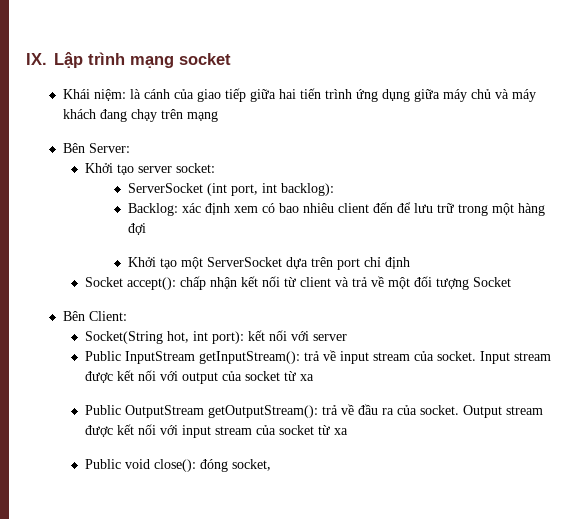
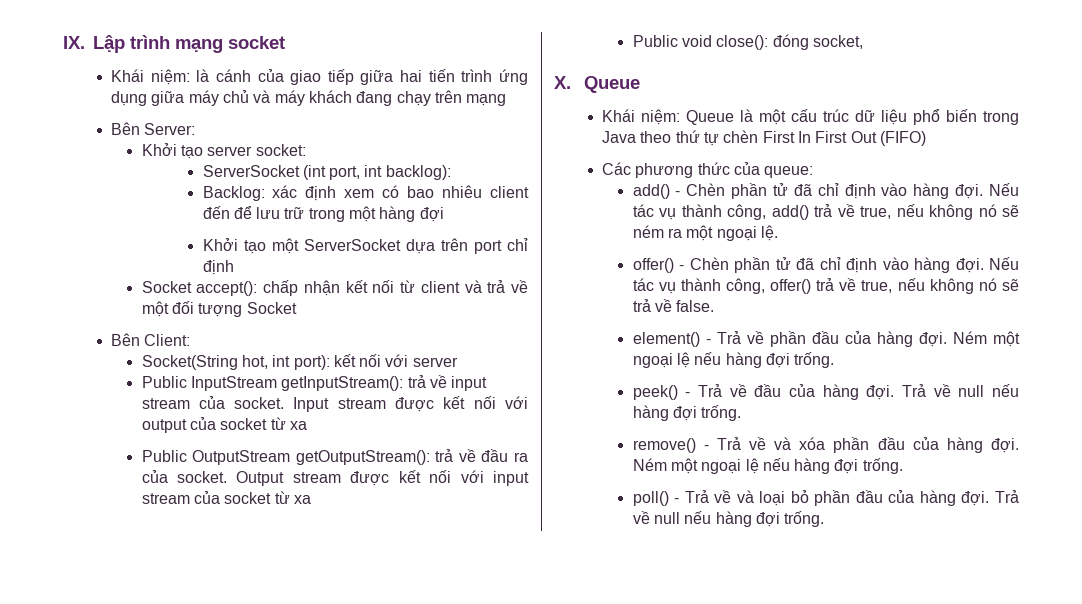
(271, 465) none -> [554,76,641,93] [602,109,1020,125] [602,130,926,146] [602,162,814,178] [632,183,1020,199] [632,204,1019,220] [632,225,778,241] [632,257,1020,273] [632,278,1019,294] [632,299,715,312] [632,331,1020,347] [632,352,835,368] [632,384,1020,400] [632,405,742,421] [632,437,1019,453] [632,458,903,474] [632,490,1019,506] [632,511,825,527] // X. Queue // Khái niệm: Queue là một cấu trúc dữ liệu phổ biến trong Java theo thứ tự chèn First In First Out (FIFO) // Các phương thức của queue: // add() - Chèn phần tử đã chỉ định vào hàng đợi. Nếu tác vụ thành công, add() trả về true, nếu không nó sẽ ném ra một ngoại lệ. // offer() - Chèn phần tử đã chỉ định vào hàng đợi. Nếu tác vụ thành công, offer() trả về true, nếu không nó sẽ trả về false. // element() - Trả về phần đầu của hàng đợi. Ném một ngoại lệ nếu hàng đợi trống. // peek() - Trả về đầu của hàng đợi. Trả về null nếu hàng đợi trống. // remove() - Trả về và xóa phần đầu của hàng đợi. Ném một ngoại lệ nếu hàng đợi trống. // poll() - Trả về và loại bỏ phần đầu của hàng đợi. Trả về null nếu hàng đợi trống.

